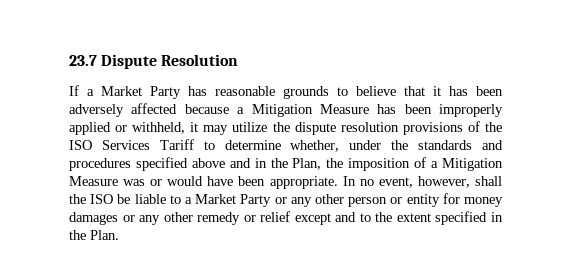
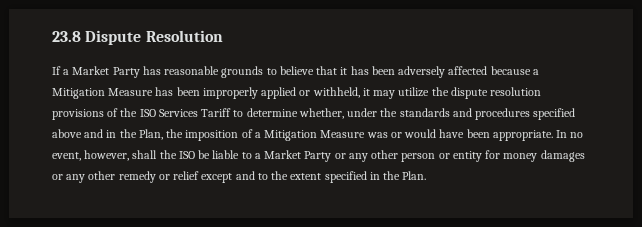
[69,55,97,66] 23.7 -> [52,31,81,42] 23.8

